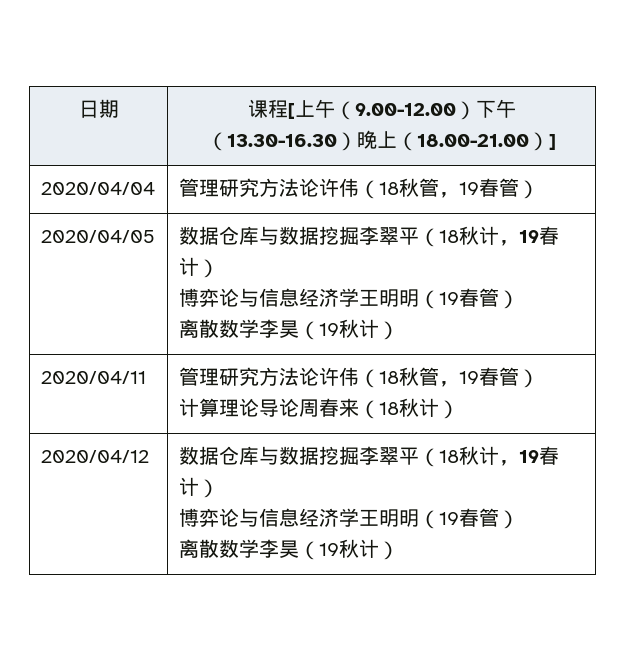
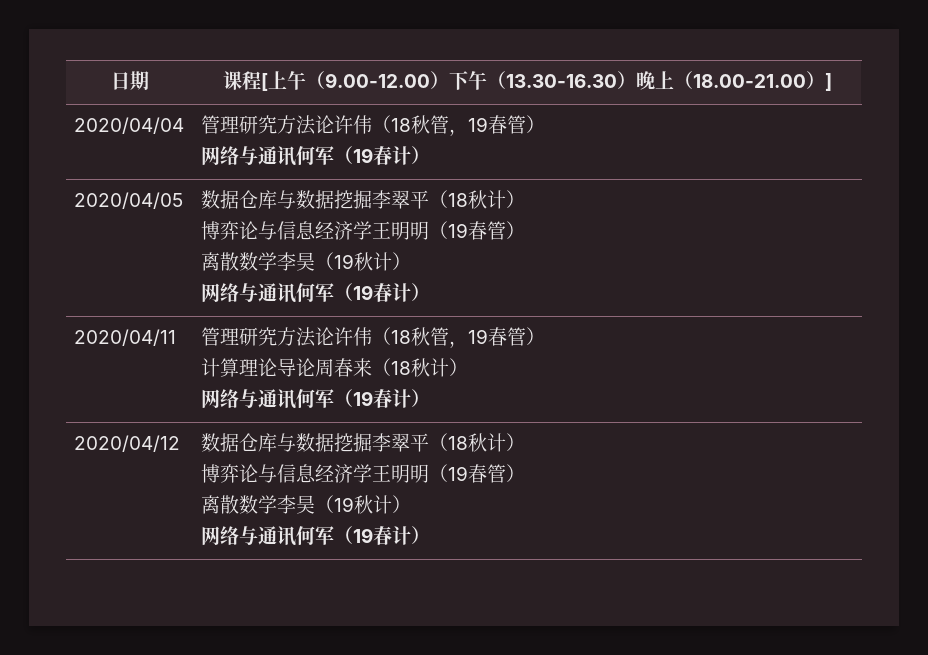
(539, 189) none -> [201,146,431,166] // 网络与通讯何军（19春计）
[498,226,559,246] [178,257,199,276] ，19春计 -> (507, 199) none
(399, 330) none -> [201,283,431,303] // 网络与通讯何军（19春计）
(459, 409) none -> [201,389,431,409] // 网络与通讯何军（19春计）
[498,446,559,466] [178,477,199,496] ，19春计 -> (507, 442) none
(399, 550) none -> [201,526,431,546] // 网络与通讯何军（19春计）

